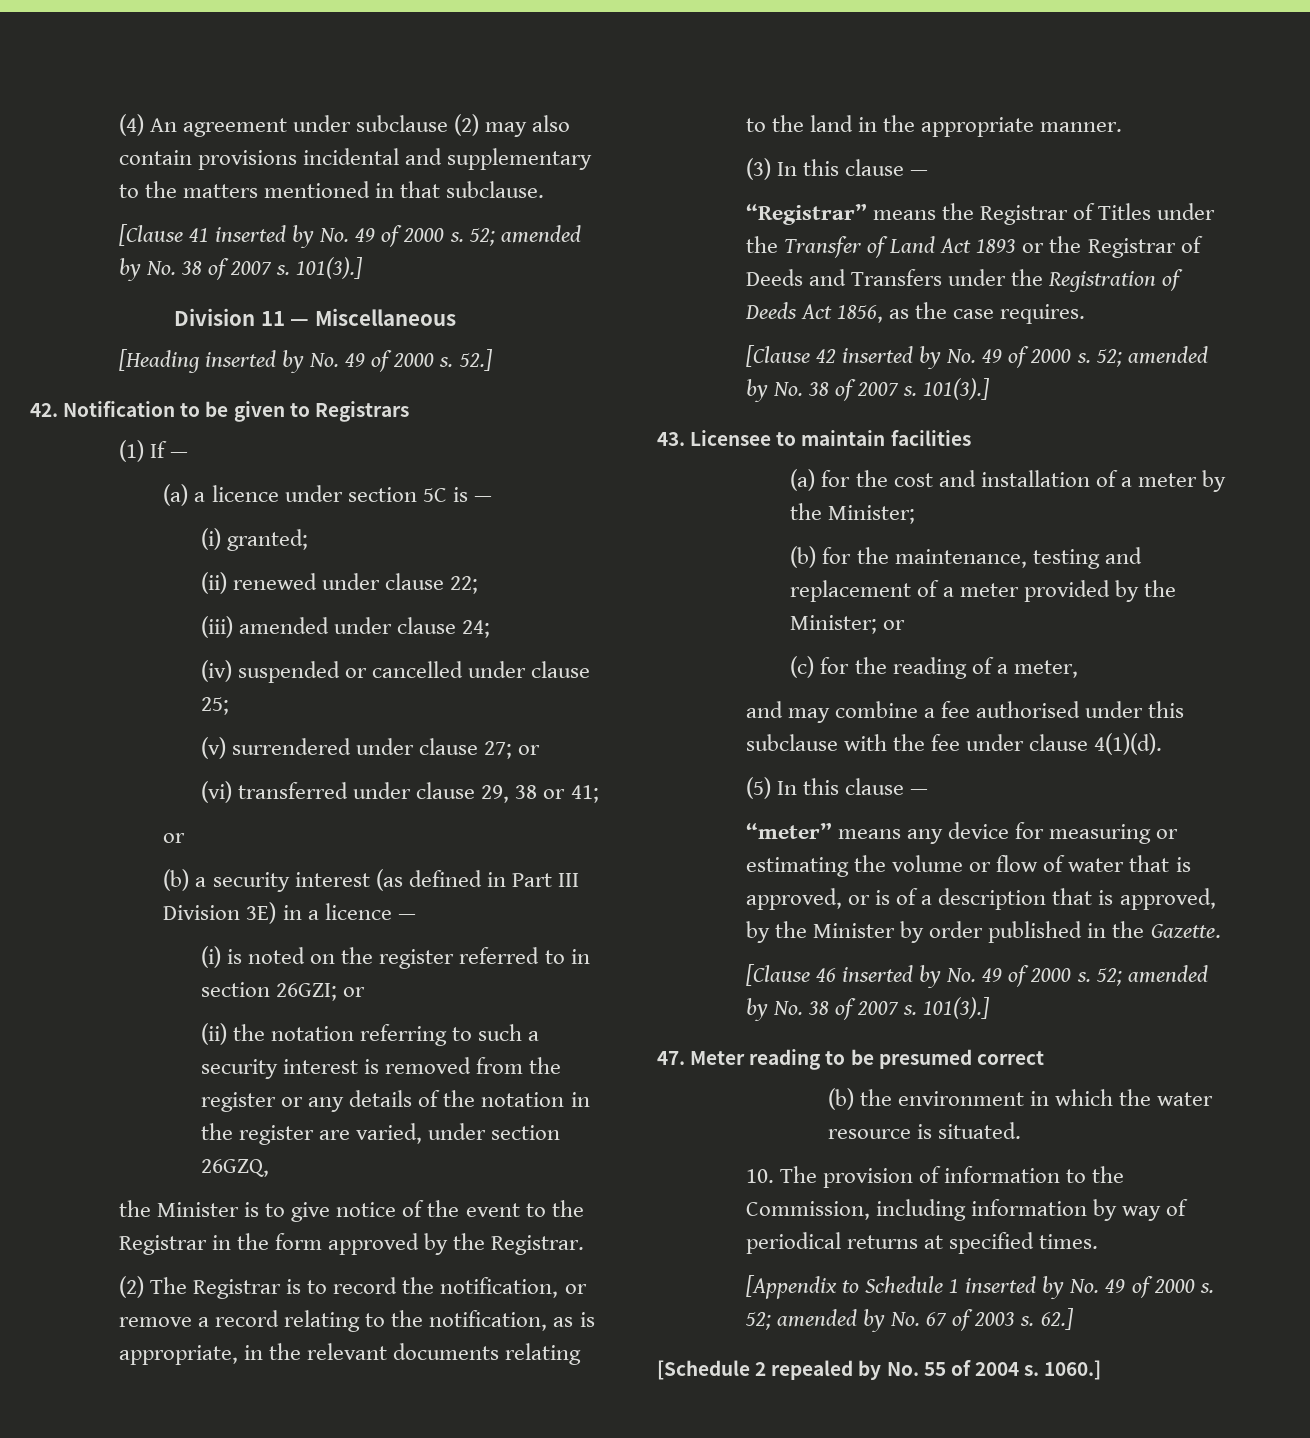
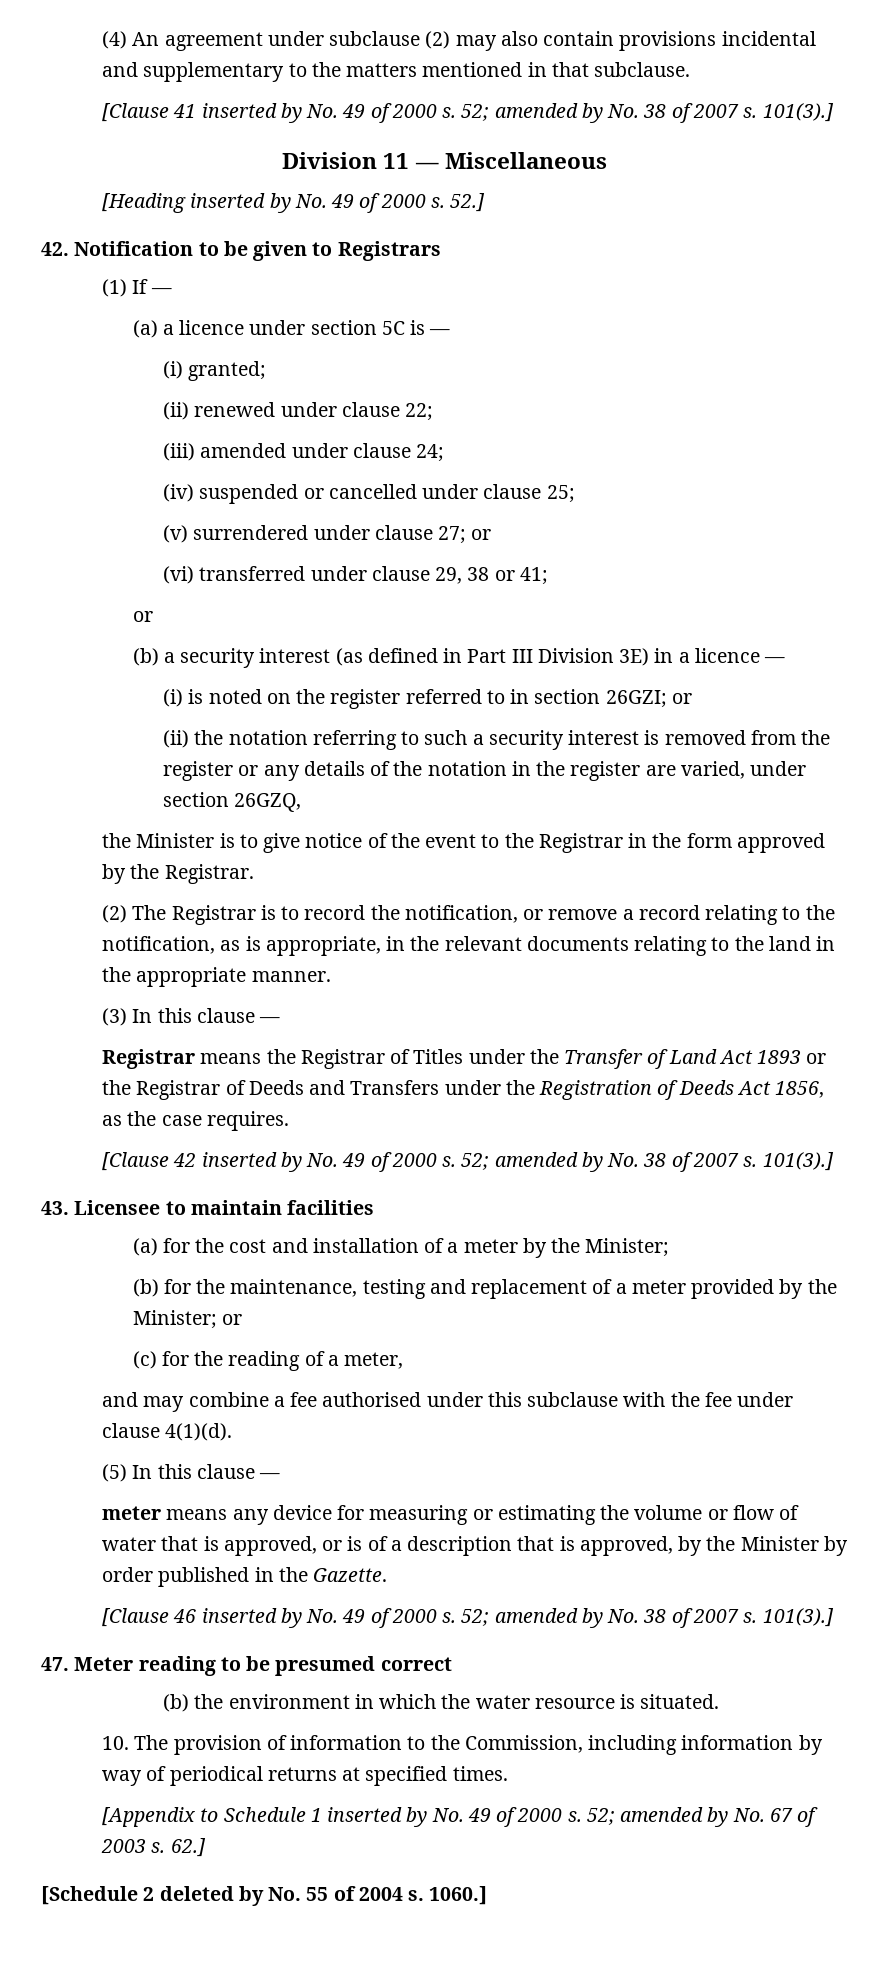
[745,203,867,225] “Registrar” -> [102,1049,196,1069] Registrar
[745,822,832,839] “meter” -> [102,1506,162,1520] meter
[771,1360,854,1380] repealed -> [159,1886,234,1901] deleted

